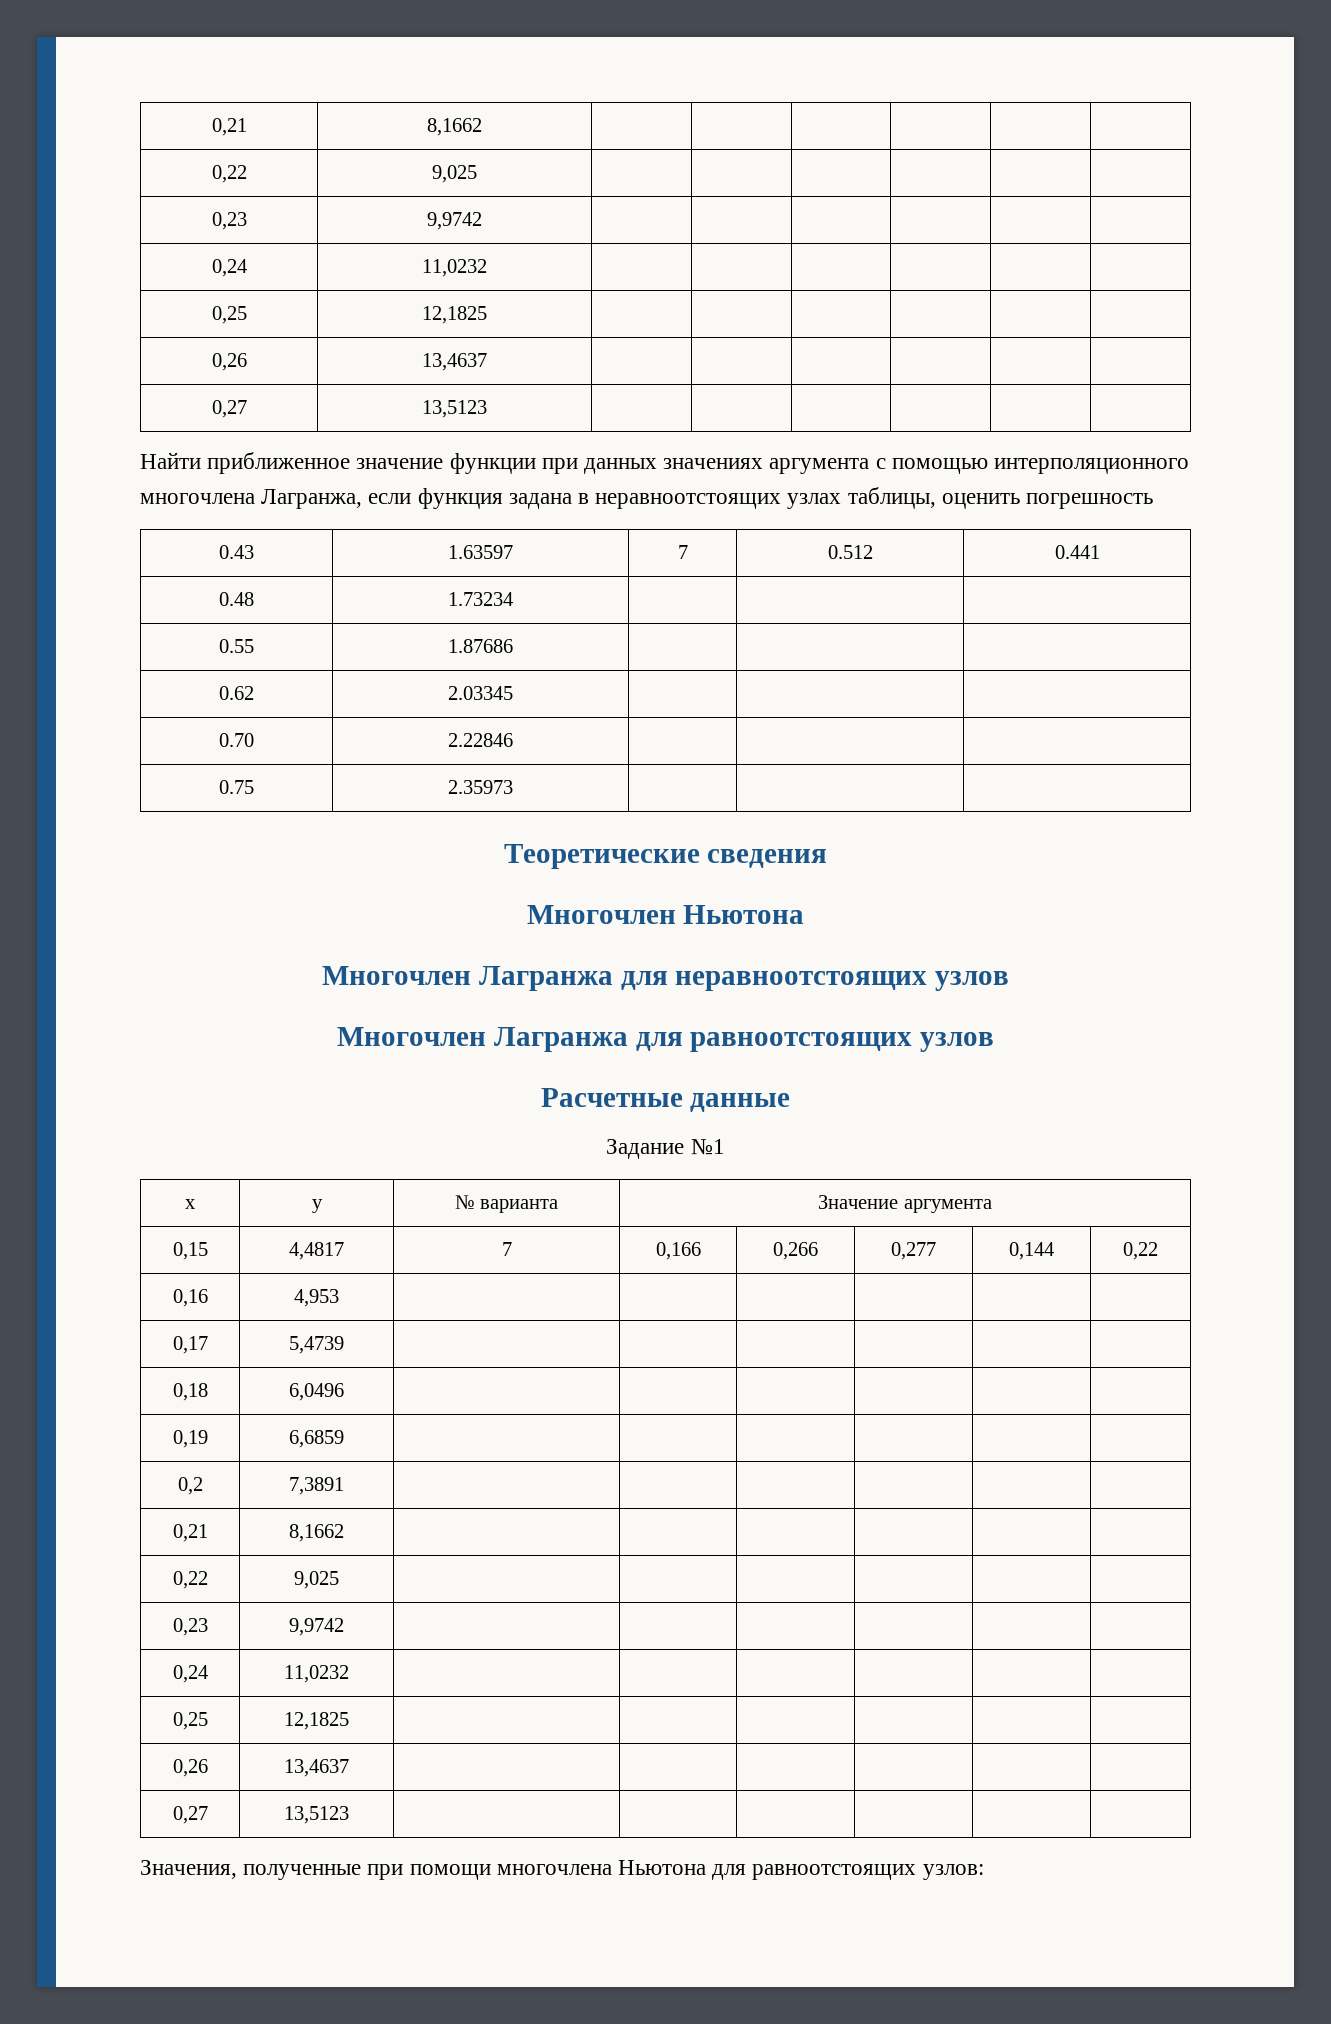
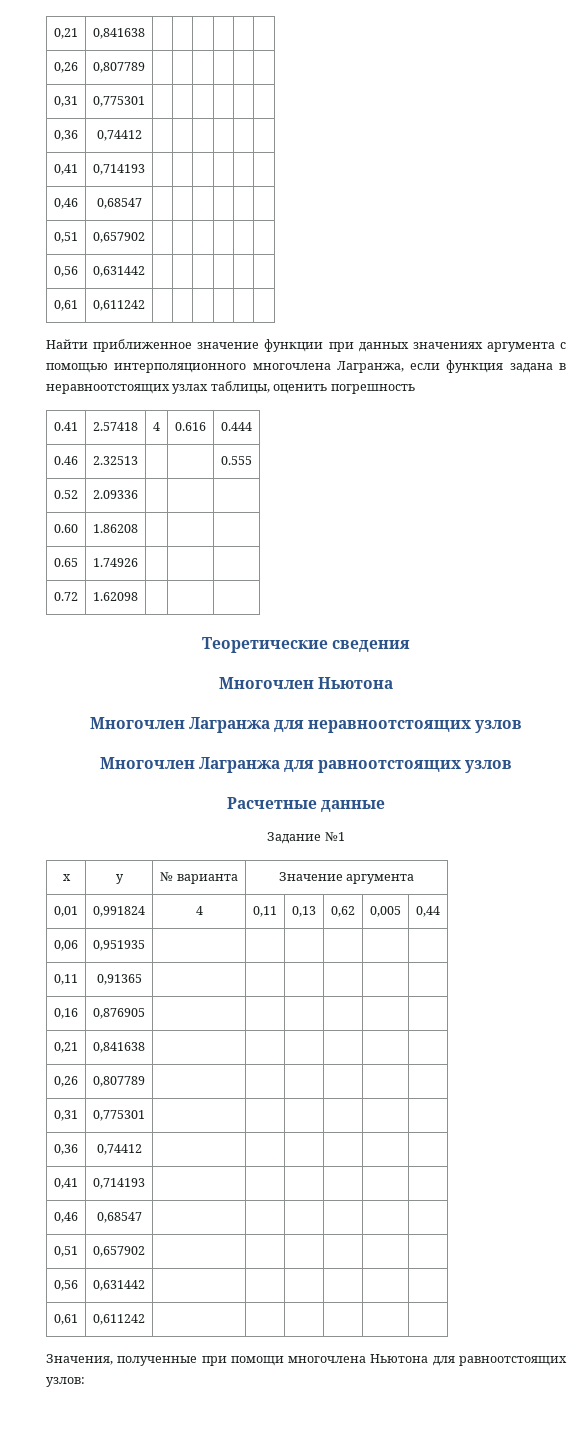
[211,118,247,136] [427,118,482,136] [211,165,247,183] [432,165,477,183] [211,212,247,230] [427,212,482,230] [211,259,247,277] [422,259,487,277] [211,306,247,324] [422,306,487,324] [211,353,247,371] [422,353,487,371] [211,400,247,418] [422,400,487,418] 0,21 | 8,1662 | | | | | | // 0,22 | 9,025 | | | | | | // 0,23 | 9,9742 | | | | | | // 0,24 | 11,0232 | | | | | | // 0,25 | 12,1825 | | | | | | // 0,26 | 13,4637 | | | | | | // 0,27 | 13,5123 -> [54,28,78,39] [93,28,145,39] [54,62,78,73] [93,62,145,73] [54,96,78,107] [93,96,145,107] [54,130,78,141] [96,130,142,141] [54,164,78,175] [93,164,145,175] [54,198,78,209] [96,198,142,209] [54,232,78,243] [93,232,145,243] [54,266,78,277] [93,266,145,277] [54,300,78,311] [93,300,145,311] 0,21 | 0,841638 | | | | | | // 0,26 | 0,807789 | | | | | | // 0,31 | 0,775301 | | | | | | // 0,36 | 0,74412 | | | | | | // 0,41 | 0,714193 | | | | | | // 0,46 | 0,68547 | | | | | | // 0,51 | 0,657902 | | | | | | // 0,56 | 0,631442 | | | | | | // 0,61 | 0,611242
[219,545,254,559] [448,545,513,559] [677,545,688,559] [827,545,873,559] [1054,545,1100,559] [219,592,254,606] [448,592,513,606] [219,639,254,653] [448,639,513,653] [219,686,254,700] [448,686,513,700] [219,733,254,747] [448,733,513,747] [219,780,254,794] [448,780,513,794] 0.43 | 1.63597 | 7 | 0.512 | 0.441 // 0.48 | 1.73234 | | | // 0.55 | 1.87686 | | | // 0.62 | 2.03345 | | | // 0.70 | 2.22846 | | | // 0.75 | 2.35973 -> [54,422,78,431] [93,422,138,431] [153,422,160,431] [175,422,206,431] [221,422,252,431] [54,456,78,465] [93,456,138,465] [221,456,252,465] [54,490,78,499] [93,490,138,499] [54,524,78,533] [93,524,138,533] [54,558,78,567] [93,558,138,567] [54,592,78,601] [93,592,138,601] 0.41 | 2.57418 | 4 | 0.616 | 0.444 // 0.46 | 2.32513 | | | 0.555 // 0.52 | 2.09336 | | | // 0.60 | 1.86208 | | | // 0.65 | 1.74926 | | | // 0.72 | 1.62098
[172,1242,208,1260] [289,1242,344,1260] [501,1242,512,1256] [655,1242,701,1260] [773,1242,818,1260] [891,1242,936,1260] [1009,1242,1054,1260] [1123,1242,1158,1260] [172,1289,208,1307] [294,1289,339,1307] [172,1336,208,1354] [289,1336,344,1354] [172,1383,208,1401] [289,1383,344,1401] [172,1430,208,1448] [289,1430,344,1448] [177,1477,203,1495] [289,1477,344,1495] [172,1524,208,1542] [289,1524,344,1542] [172,1571,208,1589] [294,1571,339,1589] [172,1618,208,1636] [289,1618,344,1636] [172,1665,208,1683] [284,1665,349,1683] [172,1712,208,1730] [284,1712,349,1730] [172,1759,208,1777] [284,1759,349,1777] [172,1806,208,1824] [284,1806,349,1824] 0,15 | 4,4817 | 7 | 0,166 | 0,266 | 0,277 | 0,144 | 0,22 // 0,16 | 4,953 | | | | | | // 0,17 | 5,4739 | | | | | | // 0,18 | 6,0496 | | | | | | // 0,19 | 6,6859 | | | | | | // 0,2 | 7,3891 | | | | | | // 0,21 | 8,1662 | | | | | | // 0,22 | 9,025 | | | | | | // 0,23 | 9,9742 | | | | | | // 0,24 | 11,0232 | | | | | | // 0,25 | 12,1825 | | | | | | // 0,26 | 13,4637 | | | | | | // 0,27 | 13,5123 -> [54,906,78,917] [93,906,145,917] [195,906,203,915] [253,906,277,917] [292,906,316,917] [331,906,355,917] [370,906,401,917] [416,906,440,917] [54,940,78,951] [93,940,145,951] [54,974,78,985] [96,974,142,985] [54,1008,78,1019] [93,1008,145,1019] [54,1042,78,1053] [93,1042,145,1053] [54,1076,78,1087] [93,1076,145,1087] [54,1110,78,1121] [93,1110,145,1121] [54,1144,78,1155] [96,1144,142,1155] [54,1178,78,1189] [93,1178,145,1189] [54,1212,78,1223] [96,1212,142,1223] [54,1246,78,1257] [93,1246,145,1257] [54,1280,78,1291] [93,1280,145,1291] [54,1314,78,1325] [93,1314,145,1325] 0,01 | 0,991824 | 4 | 0,11 | 0,13 | 0,62 | 0,005 | 0,44 // 0,06 | 0,951935 | | | | | | // 0,11 | 0,91365 | | | | | | // 0,16 | 0,876905 | | | | | | // 0,21 | 0,841638 | | | | | | // 0,26 | 0,807789 | | | | | | // 0,31 | 0,775301 | | | | | | // 0,36 | 0,74412 | | | | | | // 0,41 | 0,714193 | | | | | | // 0,46 | 0,68547 | | | | | | // 0,51 | 0,657902 | | | | | | // 0,56 | 0,631442 | | | | | | // 0,61 | 0,611242

